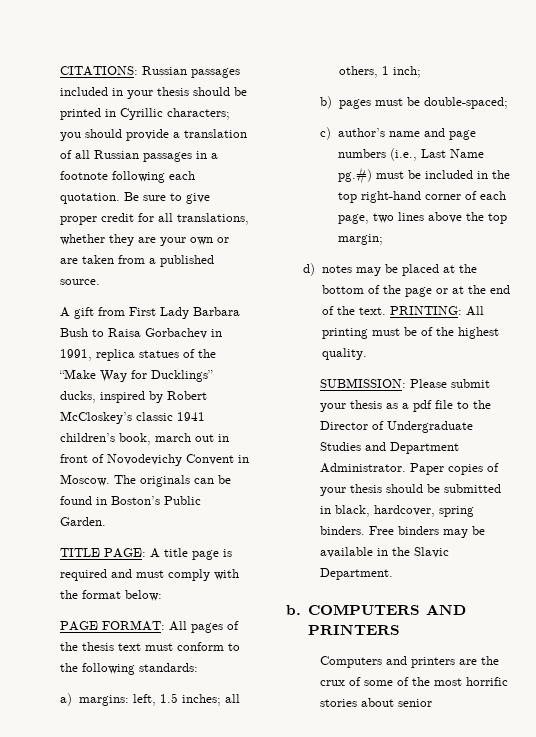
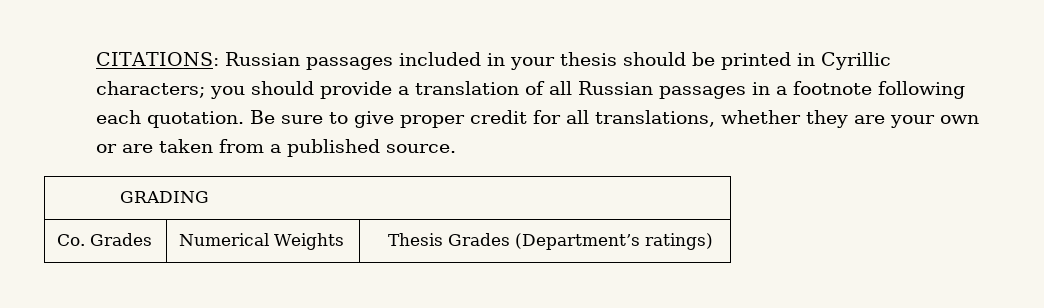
[60,307,241,319] [60,328,223,339] [60,349,217,361] [59,369,214,382] [60,391,208,403] [60,411,206,424] [60,433,230,445] [60,454,250,466] [60,474,232,487] [60,496,202,505] [60,517,107,526] [60,548,233,560] [60,569,240,581] [60,590,163,601] [60,620,240,633] [60,642,241,651] [60,663,199,675] [60,693,240,706] [338,66,421,78] [320,96,508,109] [320,127,476,140] [337,148,484,161] [337,167,510,184] [337,191,506,203] [337,212,507,224] [337,234,383,245] [303,263,477,276] [321,285,510,297] [321,306,484,316] [321,327,499,339] [321,348,367,360] [320,378,491,388] [320,400,492,412] [320,421,474,433] [320,442,460,454] [320,463,500,475] [320,484,502,496] [320,505,475,517] [320,526,486,538] [320,547,450,558] [320,568,394,580] [286,604,466,615] [307,624,400,635] [320,656,500,668] [320,677,509,686] [320,698,433,707] // A gift from First Lady Barbara Bush to Raisa Gorbachev in 1991, replica statues of the “Make Way for Ducklings” ducks, inspired by Robert McCloskey’s classic 1941 children’s book, march out in front of Novodevichy Convent in Moscow. The originals can be found in Boston’s Public Garden. // TITLE PAGE: A title page is required and must comply with the format below: // PAGE FORMAT: All pages of the thesis text must conform to the following standards: // a) margins: left, 1.5 inches; all others, 1 inch; // b) pages must be double-spaced; // c) author’s name and page numbers (i.e., Last Name pg.#) must be included in the top right-hand corner of each page, two lines above the top margin; // d) notes may be placed at the bottom of the page or at the end of the text. PRINTING: All printing must be of the highest quality. // SUBMISSION: Please submit your thesis as a pdf file to the Director of Undergraduate Studies and Department Administrator. Paper copies of your thesis should be submitted in black, hardcover, spring binders. Free binders may be available in the Slavic Department. // b. COMPUTERS AND PRINTERS // Computers and printers are the crux of some of the most horrific stories about senior -> [119,191,209,203] [56,233,152,246] [178,233,344,250] [387,233,713,250] // GRADING // Co. Grades | Numerical Weights | Thesis Grades (Department’s ratings)

